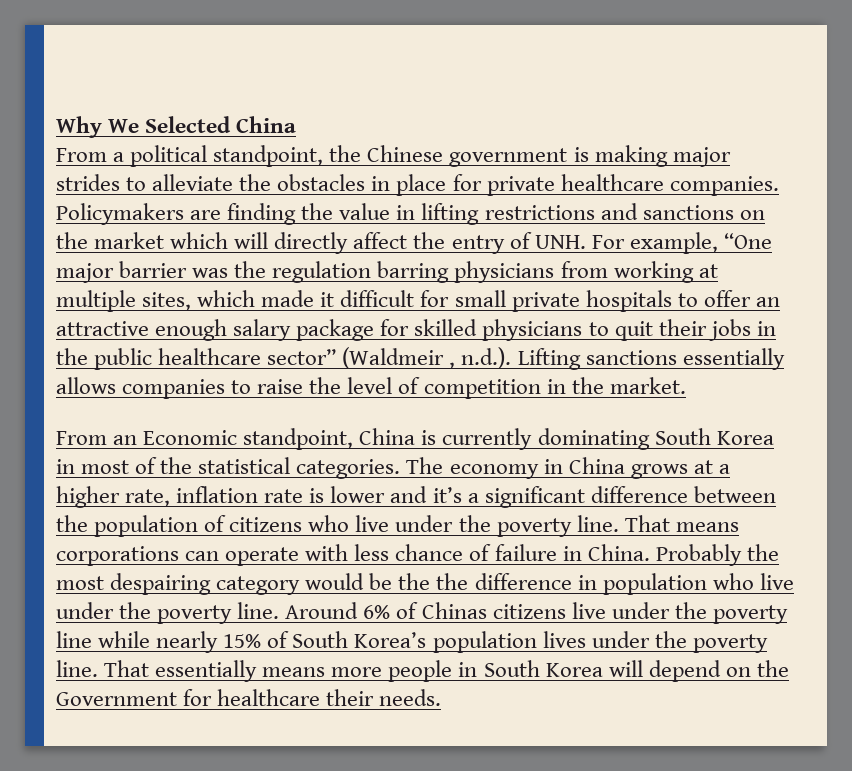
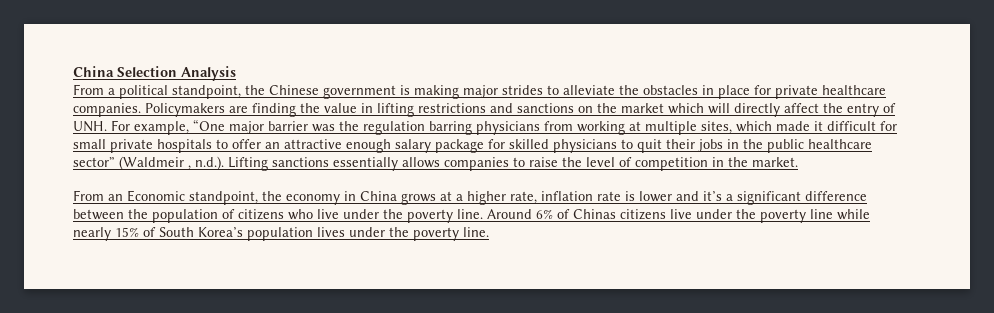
[56,116,297,138] Why We Selected China -> [73,66,236,81] China Selection Analysis
[359,428,774,450] [56,457,444,479] China is currently dominating South Korea in most of the statistical categories. The -> [262,191,282,201] the
[624,515,739,532] [56,544,779,566] [56,573,794,595] [56,602,280,624] That means corporations can operate with less chance of failure in China. Probably the most despairing category would be the the difference in population who live under the poverty line. -> (483, 214) none
[104,660,789,682] [56,689,442,706] That essentially means more people in South Korea will depend on the Government for healthcare their needs. -> (489, 232) none

